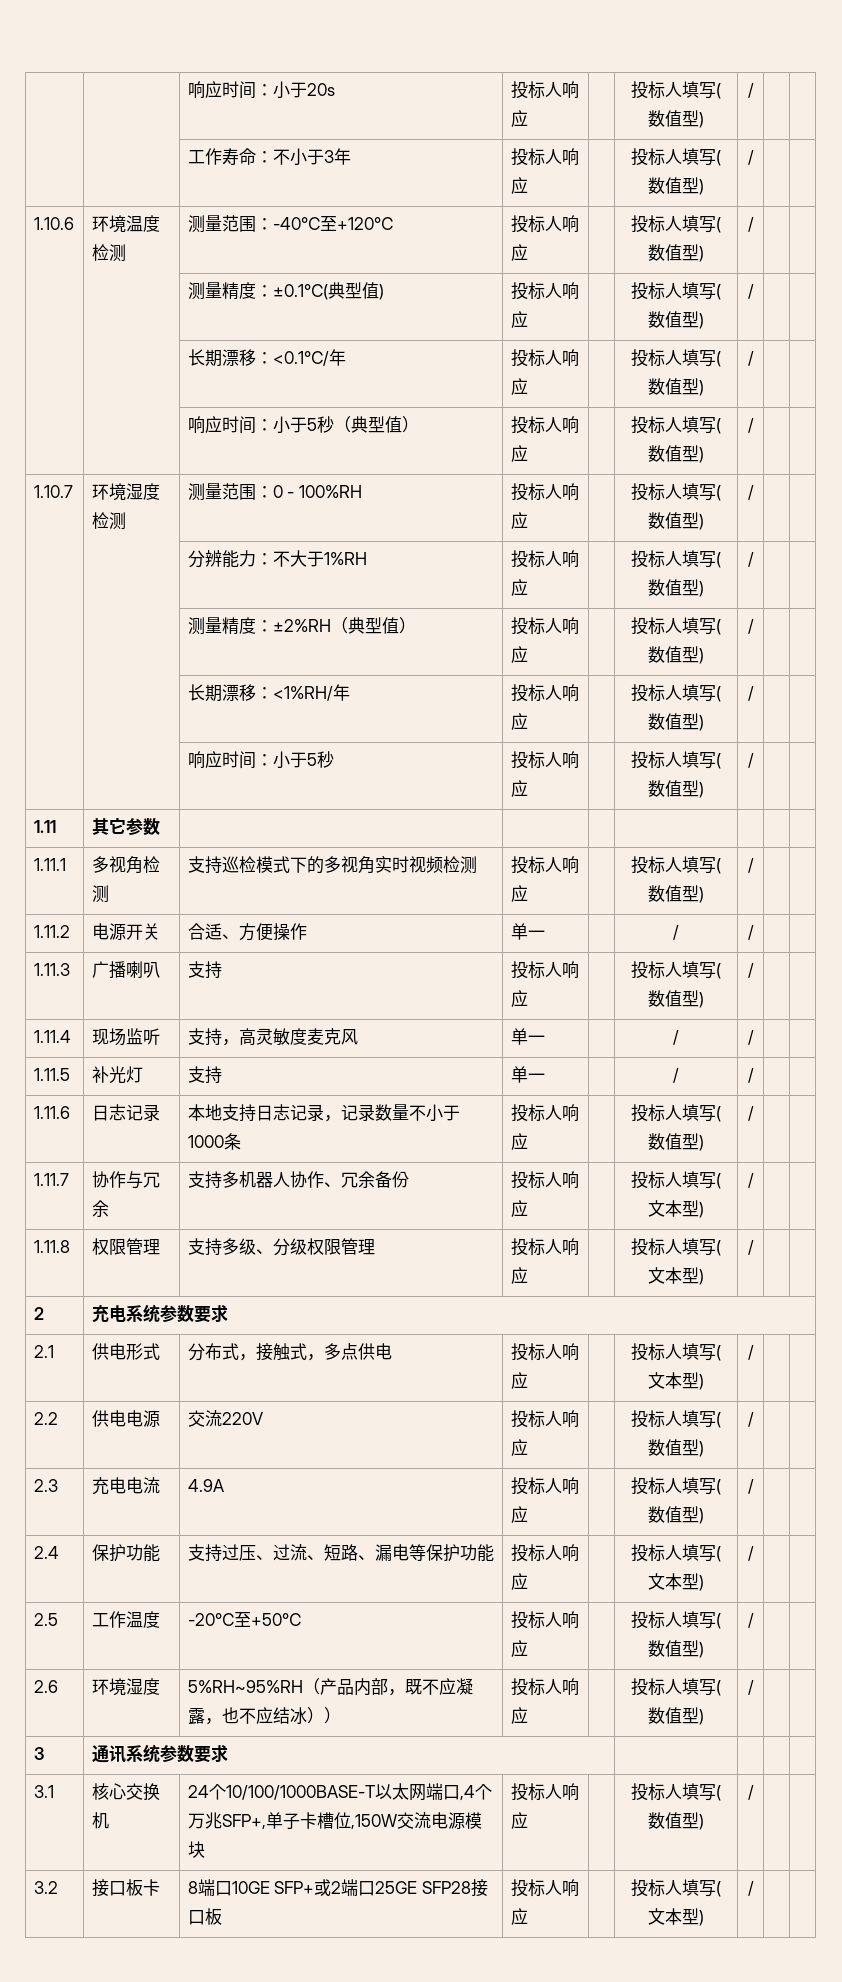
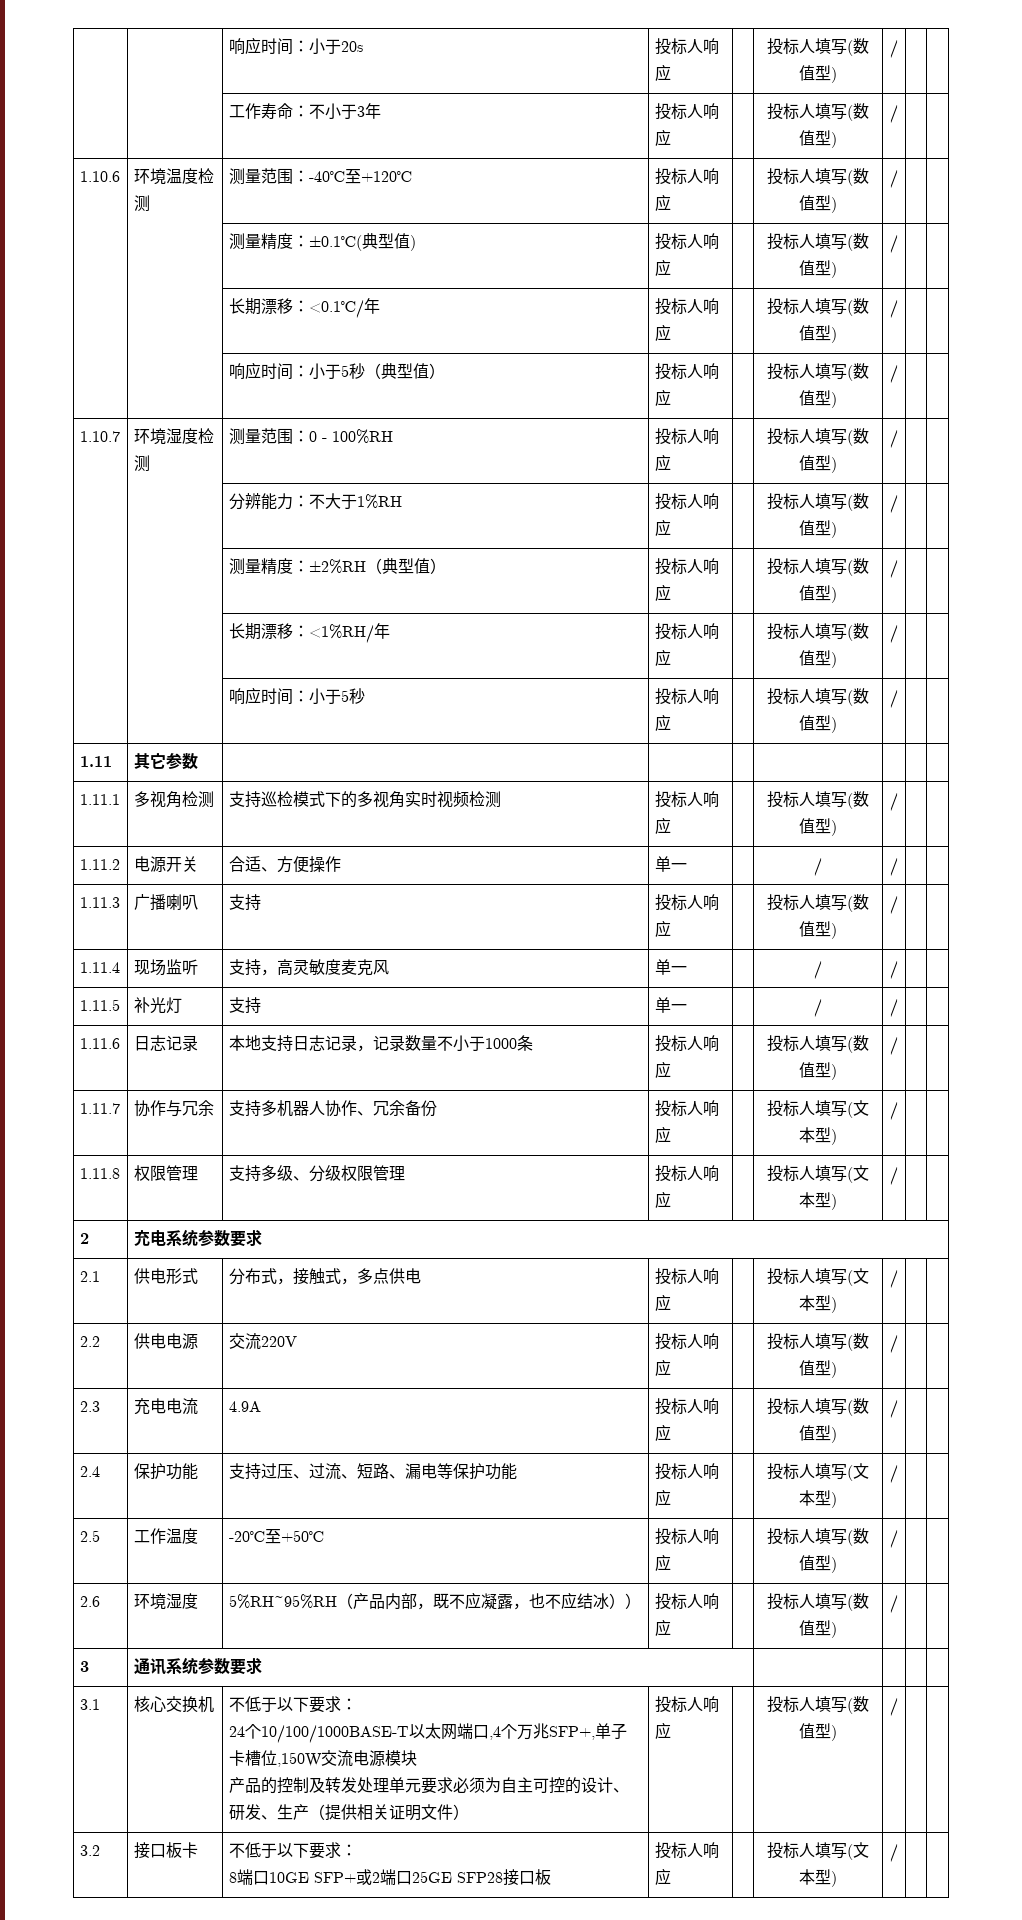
(109, 1820) none -> [228,1696,357,1713] 不低于以下要求： //
(205, 1849) none -> [228,1777,629,1794] [228,1804,469,1821] // 产品的控制及转发处理单元要求必须为自主可控的设计、研发、生产（提供相关证明文件）
(160, 1887) none -> [228,1842,357,1859] 不低于以下要求： //

